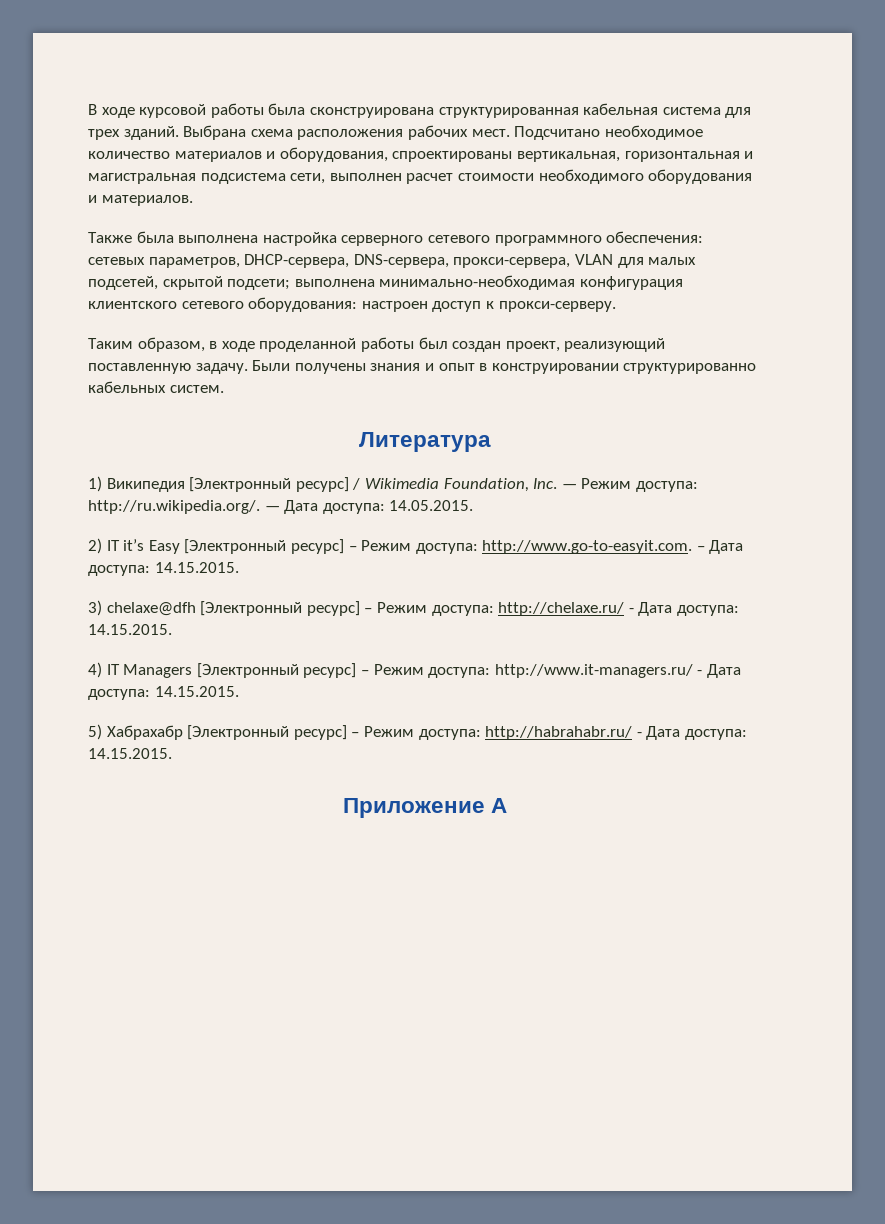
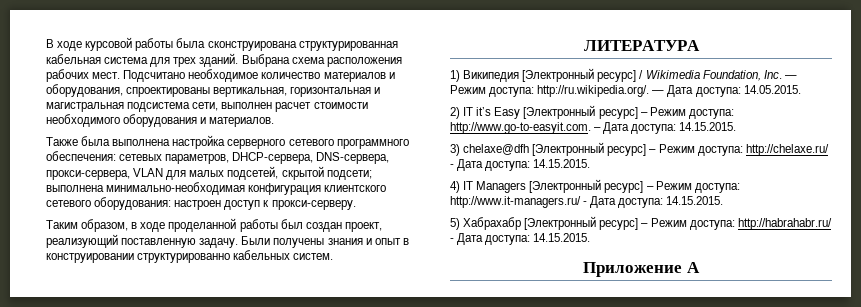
[359,432,491,452] Литература -> [583,40,700,51] ЛИТЕРАТУРА

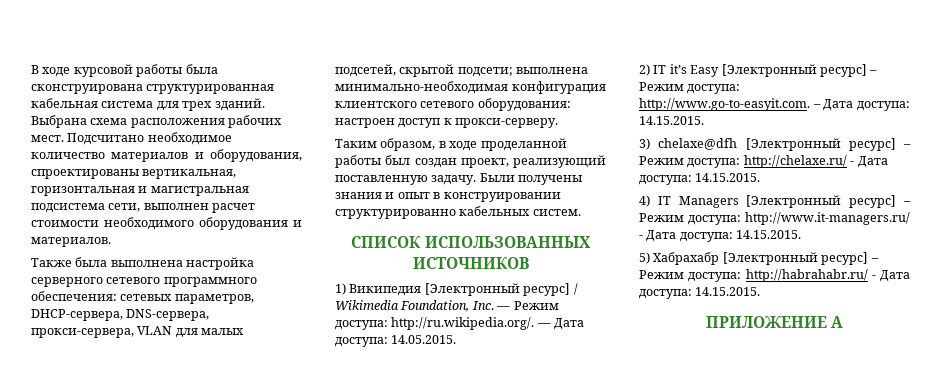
[583,40,700,51] ЛИТЕРАТУРА -> [351,236,591,248] [412,257,529,269] СПИСОК ИСПОЛЬЗОВАННЫХ ИСТОЧНИКОВ
[583,262,683,277] Приложение -> [705,316,827,328] ПРИЛОЖЕНИЕ

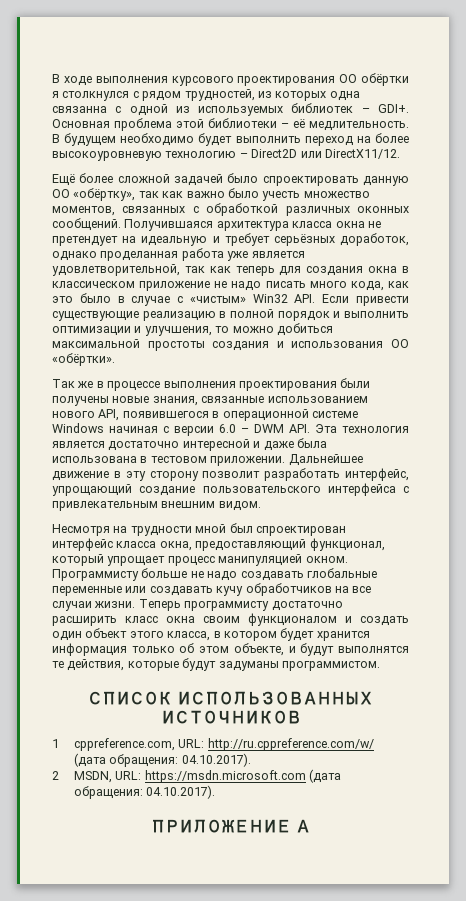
[73,64,218,77] [31,84,275,94] [31,98,265,111] [31,115,283,128] [31,132,232,145] [31,149,302,162] [31,169,237,179] [31,186,249,196] [31,203,256,213] [31,217,302,230] [31,237,111,247] [31,257,255,270] [31,277,257,287] [31,291,254,304] [31,309,210,321] [31,326,245,338] [335,64,589,77] [335,81,606,94] [335,98,571,111] [335,118,559,128] [335,138,567,151] [335,155,606,168] [335,173,583,185] [335,192,561,202] [335,206,581,219] [351,236,591,248] [412,257,529,269] [335,283,578,296] [335,300,559,312] [335,317,585,330] [335,335,457,347] [639,64,878,77] [639,82,741,94] [639,98,910,111] [639,116,704,125] [639,138,911,151] [639,155,888,168] [639,173,761,185] [639,195,911,208] [639,212,910,225] [639,230,802,242] [639,252,879,265] [639,269,910,282] [639,287,761,299] курсовой работы была сконструирована структурированная кабельная система для трех зданий. Выбрана схема расположения рабочих мест. Подсчитано необходимое количество материалов и оборудования, спроектированы вертикальная, горизонтальная и магистральная подсистема сети, выполнен расчет стоимости необходимого оборудования и материалов. // Также была выполнена настройка серверного сетевого программного обеспечения: сетевых параметров, DHCP-сервера, DNS-сервера, прокси-сервера, VLAN для малых подсетей, скрытой подсети; выполнена минимально-необходимая конфигурация клиентского сетевого оборудования: настроен доступ к прокси-серверу. // Таким образом, в ходе проделанной работы был создан проект, реализующий поставленную задачу. Были получены знания и опыт в конструировании структурированно кабельных систем. // СПИСОК ИСПОЛЬЗОВАННЫХ ИСТОЧНИКОВ // 1) Википедия [Электронный ресурс] / Wikimedia Foundation, Inc. — Режим доступа: http://ru.wikipedia.org/. — Дата доступа: 14.05.2015. // 2) IT it’s Easy [Электронный ресурс] – Режим доступа: http://www.go-to-easyit.com. – Дата доступа: 14.15.2015. // 3) chelaxe@dfh [Электронный ресурс] – Режим доступа: http://chelaxe.ru/ - Дата доступа: 14.15.2015. // 4) IT Managers [Электронный ресурс] – Режим доступа: http://www.it-managers.ru/ - Дата доступа: 14.15.2015. // 5) Хабрахабр [Электронный ресурс] – Режим доступа: http://habrahabr.ru/ - Дата доступа: 14.15.2015. -> [95,73,409,86] [52,89,360,101] [52,103,409,116] [52,118,409,131] [52,133,409,146] [52,149,400,161] [52,173,409,186] [52,188,370,201] [52,203,409,216] [52,218,381,231] [52,233,409,246] [52,248,305,261] [52,264,409,276] [52,281,410,291] [52,293,409,306] [52,309,409,321] [52,323,333,336] [52,339,409,351] [52,353,115,366] [52,378,371,391] [52,396,368,406] [52,409,358,421] [52,423,409,436] [52,438,327,451] [52,454,363,466] [52,468,409,481] [52,483,409,496] [52,501,261,511] [52,523,346,536] [52,538,385,551] [52,554,348,566] [52,568,377,581] [52,583,372,596] [52,599,343,611] [52,613,409,626] [52,628,370,641] [52,643,410,656] [52,658,380,671] [88,691,373,705] [160,710,301,724] [52,738,374,751] [73,753,251,767] [52,769,342,783] [73,785,216,799] выполнения курсового проектирования ОО обёртки я столкнулся с рядом трудностей, из которых одна связанна с одной из используемых библиотек – GDI+. Основная проблема этой библиотеки – её медлительность. В будущем необходимо будет выполнить переход на более высокоуровневую технологию – Direct2D или DirectX11/12. // Ещё более сложной задачей было спроектировать данную ОО «обёртку», так как важно было учесть множество моментов, связанных с обработкой различных оконных сообщений. Получившаяся архитектура класса окна не претендует на идеальную и требует серьёзных доработок, однако проделанная работа уже является удовлетворительной, так как теперь для создания окна в классическом приложение не надо писать много кода, как это было в случае с «чистым» Win32 API. Если привести существующие реализацию в полной порядок и выполнить оптимизации и улучшения, то можно добиться максимальной простоты создания и использования ОО «обёртки». // Так же в процессе выполнения проектирования были получены новые знания, связанные использованием нового API, появившегося в операционной системе Windows начиная с версии 6.0 – DWM API. Эта технология является достаточно интересной и даже была использована в тестовом приложении. Дальнейшее движение в эту сторону позволит разработать интерфейс, упрощающий создание пользовательского интерфейса с привлекательным внешним видом. // Несмотря на трудности мной был спроектирован интерфейс класса окна, предоставляющий функционал, который упрощает процесс манипуляцией окном. Программисту больше не надо создавать глобальные переменные или создавать кучу обработчиков на все случаи жизни. Теперь программисту достаточно расширить класс окна своим функционалом и создать один объект этого класса, в котором будет хранится информация только об этом объекте, и будут выполнятся те действия, которые будут задуманы программистом. // СПИСОК ИСПОЛЬЗОВАННЫХ ИСТОЧНИКОВ // 1 cppreference.com, URL: http://ru.cppreference.com/w/ (дата обращения: 04.10.2017). // 2 MSDN, URL: https://msdn.microsoft.com (дата обращения: 04.10.2017).

